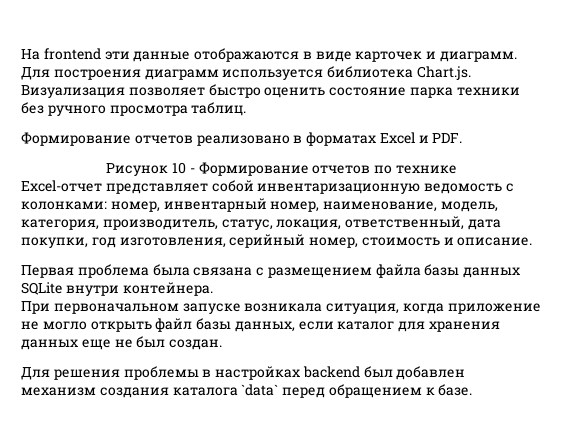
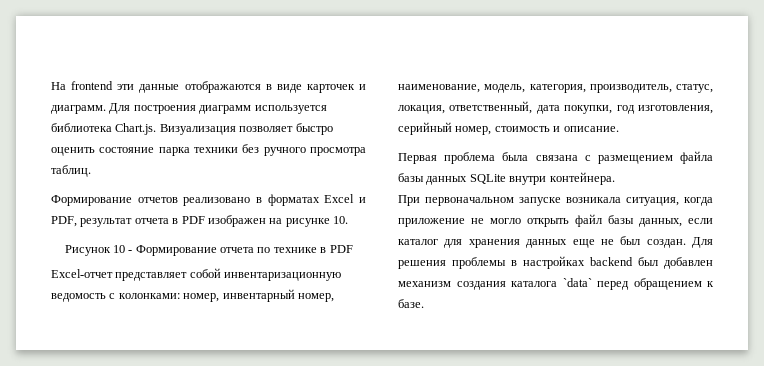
[432,133,463,143] PDF. -> [51,215,348,227] PDF, результат отчета в PDF изображен на рисунке 10.
[312,165,371,174] отчетов -> [220,247,254,253] отчета
(457, 169) none -> [320,245,353,253] в PDF
(223, 344) // -> (686, 243) none

